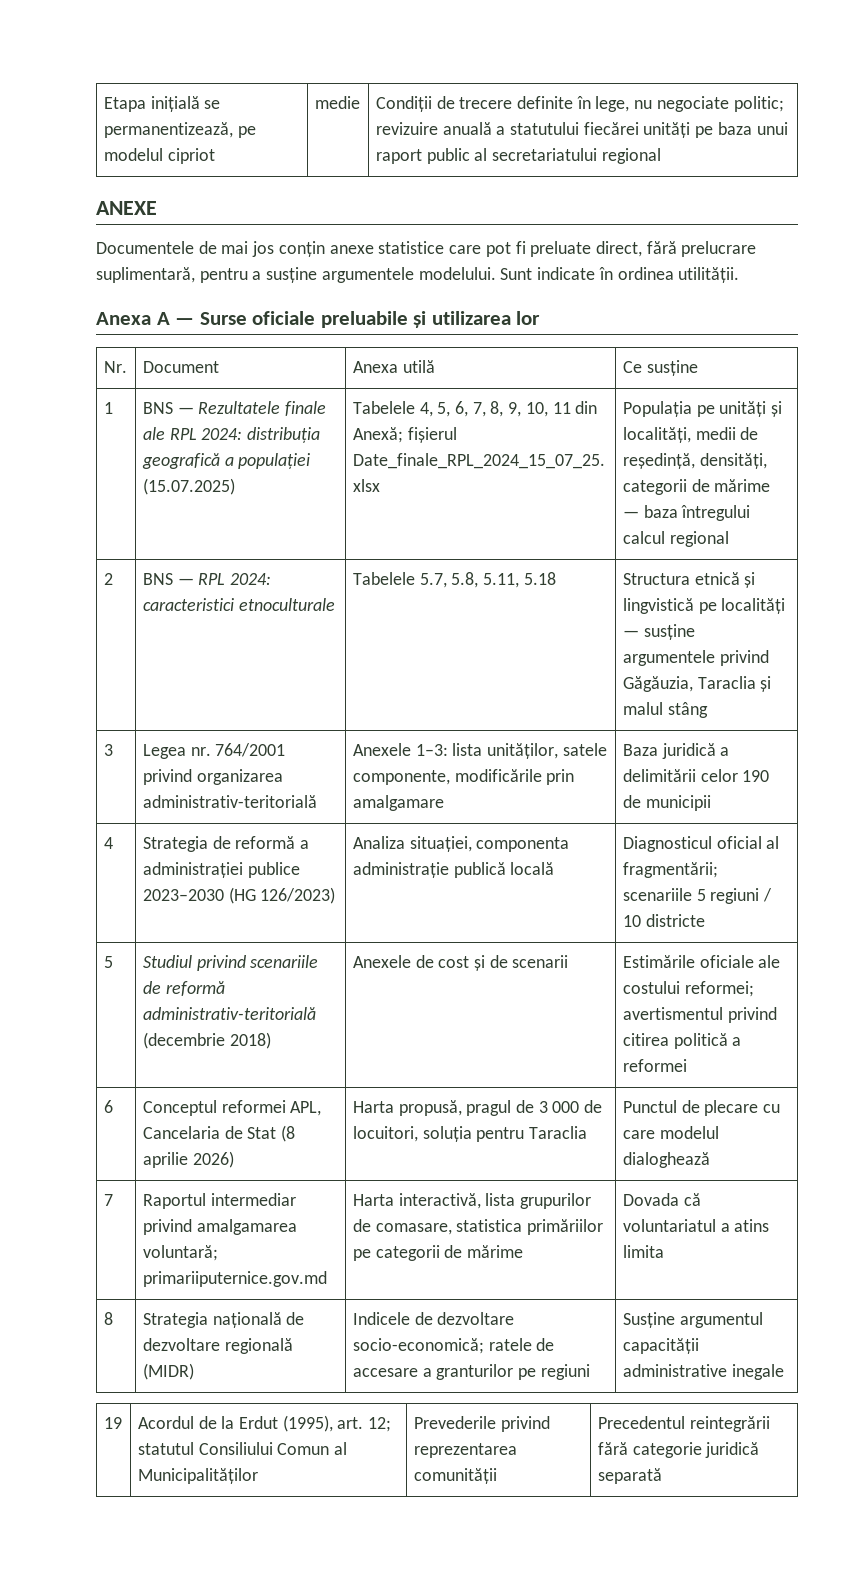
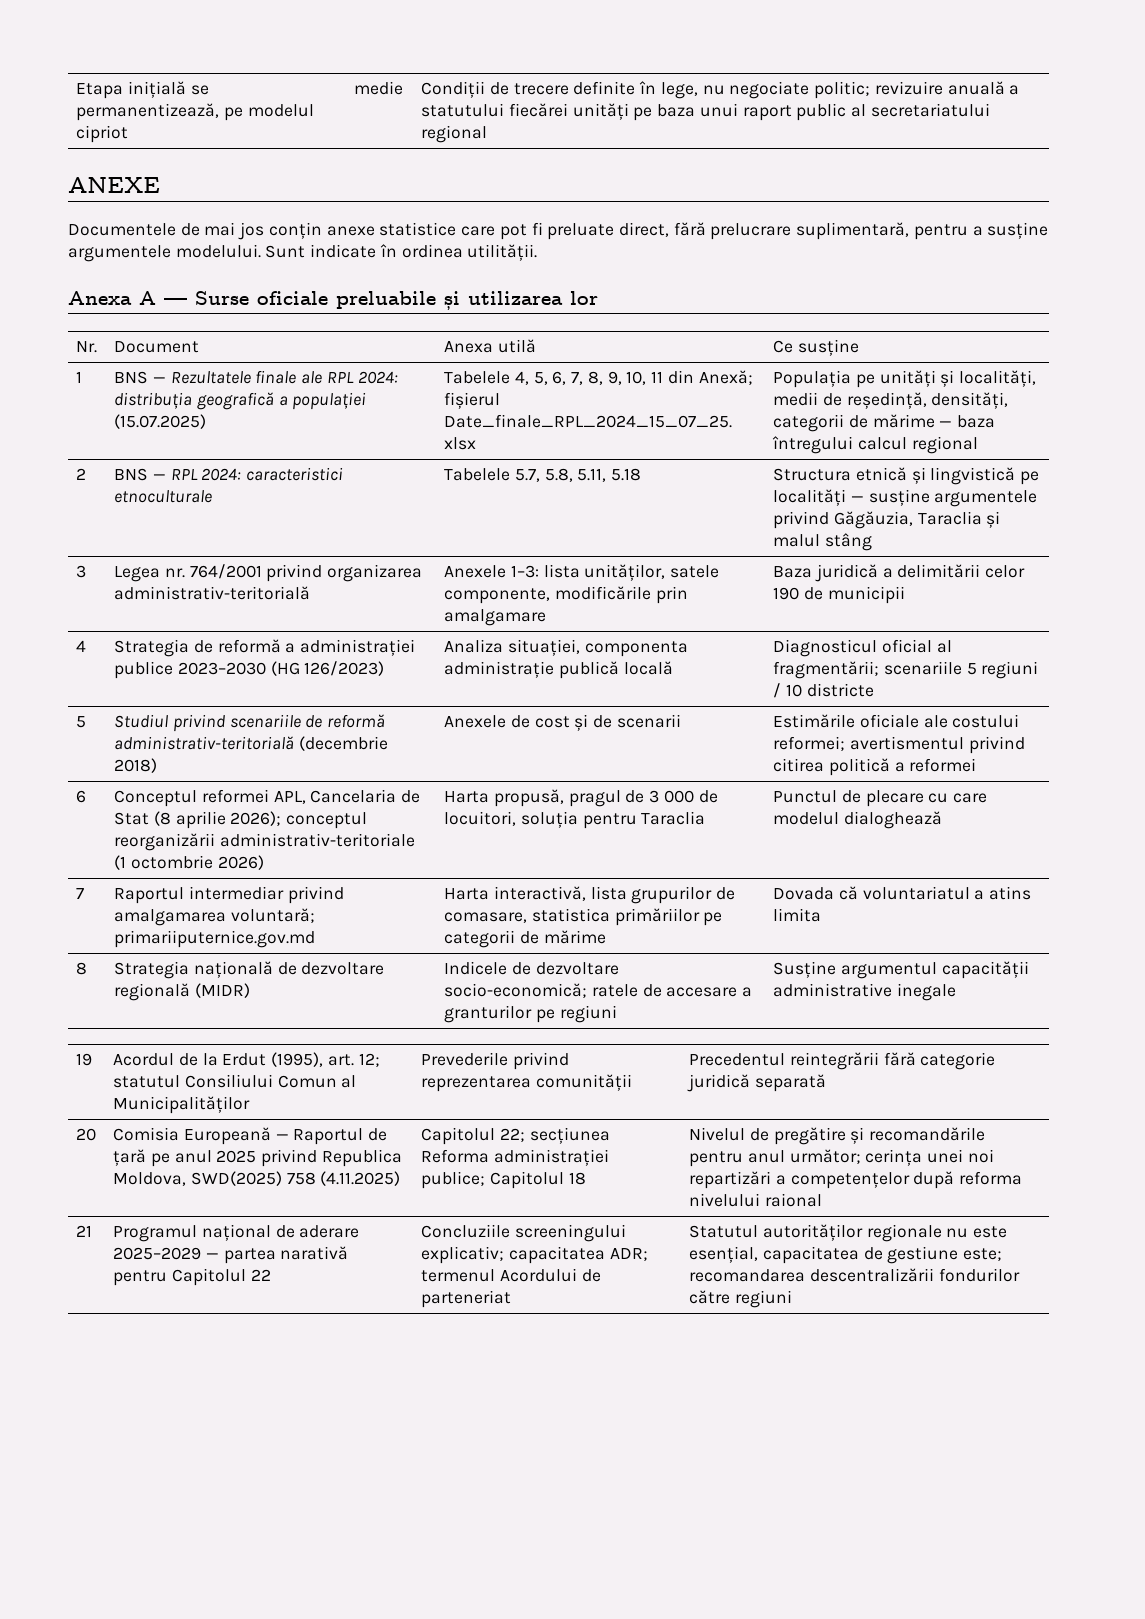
(188, 1160) none -> [230,811,368,829] [114,833,416,851] [114,855,214,870] 2026); conceptul reorganizării administrativ-teritoriale (1 octombrie
(662, 1476) none -> [76,1128,97,1141] [113,1127,388,1145] [113,1149,402,1167] [113,1171,401,1186] [421,1127,610,1145] [421,1149,610,1166] [421,1171,586,1189] [689,1127,986,1145] [689,1149,994,1167] [689,1171,1023,1189] [689,1193,823,1207] [76,1225,93,1237] [113,1224,360,1242] [113,1246,349,1264] [113,1268,271,1286] [421,1224,627,1242] [421,1246,648,1264] [421,1268,601,1282] [421,1290,512,1308] [689,1224,1008,1242] [689,1246,1003,1264] [689,1268,1020,1282] [689,1290,793,1308] // 20 | Comisia Europeană — Raportul de țară pe anul 2025 privind Republica Moldova, SWD(2025) 758 (4.11.2025) | Capitolul 22; secțiunea Reforma administrației publice; Capitolul 18 | Nivelul de pregătire și recomandările pentru anul următor; cerința unei noi repartizări a competențelor după reforma nivelului raional // 21 | Programul național de aderare 2025–2029 — partea narativă pentru Capitolul 22 | Concluziile screeningului explicativ; capacitatea ADR; termenul Acordului de parteneriat | Statutul autorităților regionale nu este esențial, capacitatea de gestiune este; recomandarea descentralizării fondurilor către regiuni

